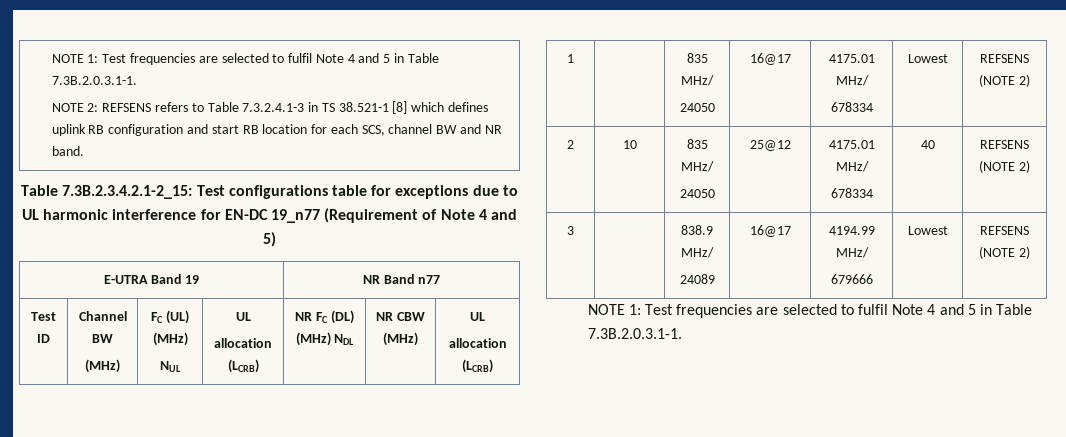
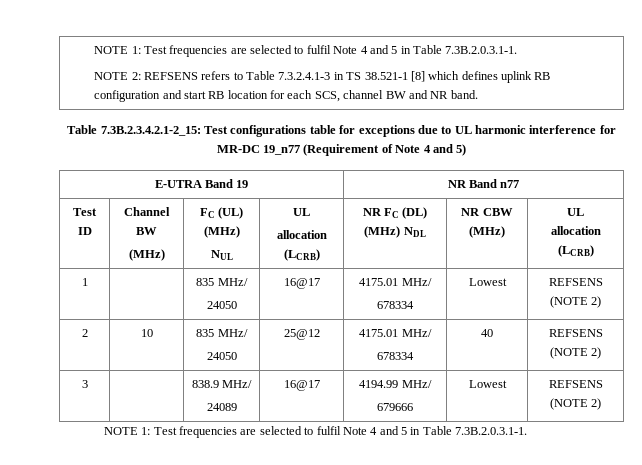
[224,209,268,220] EN-DC -> [216,145,260,153] MR-DC

